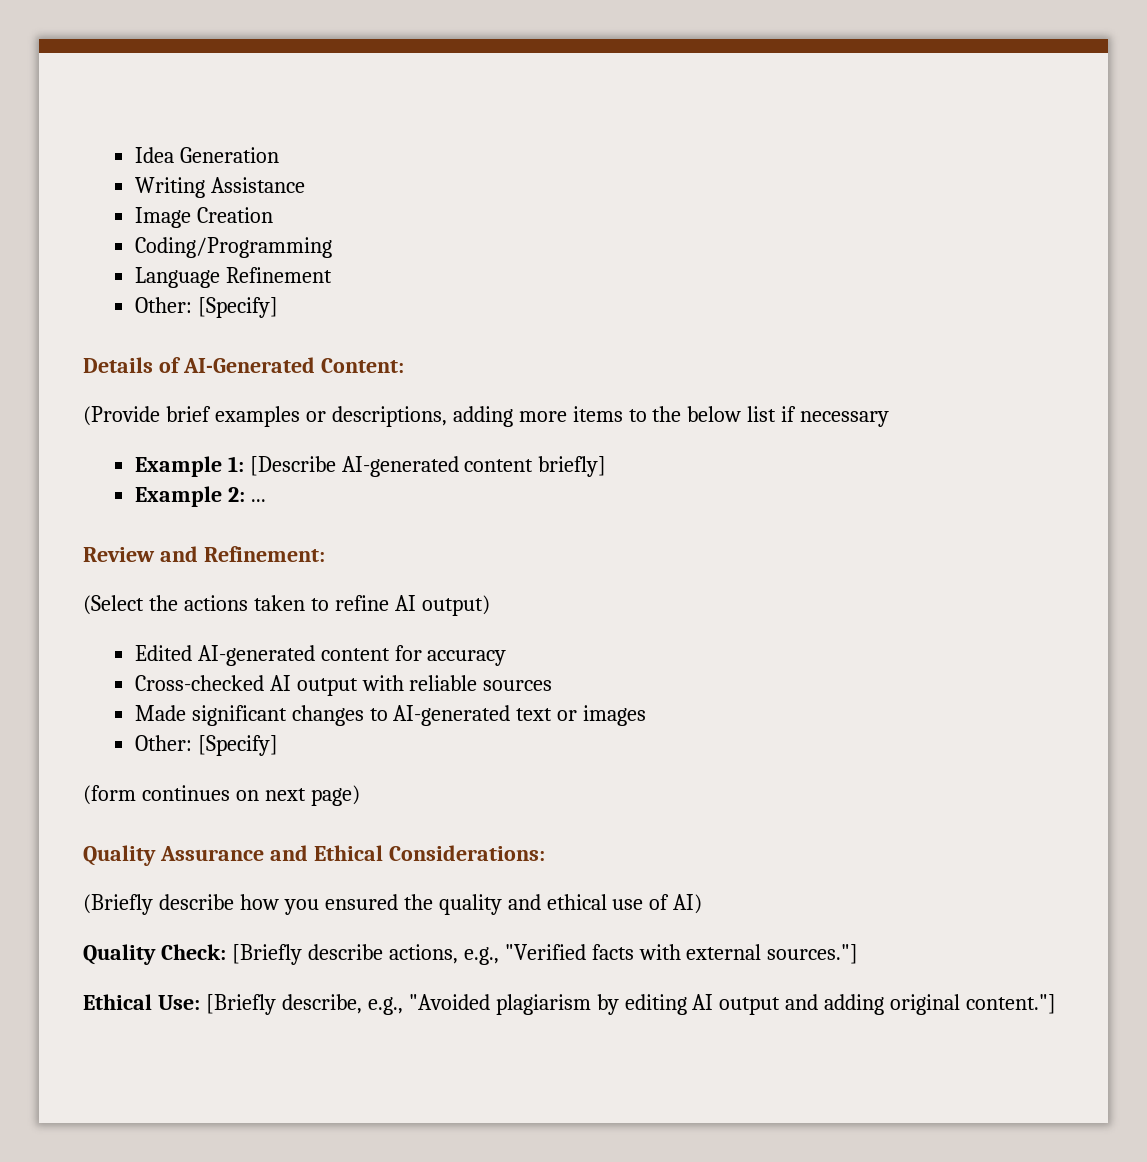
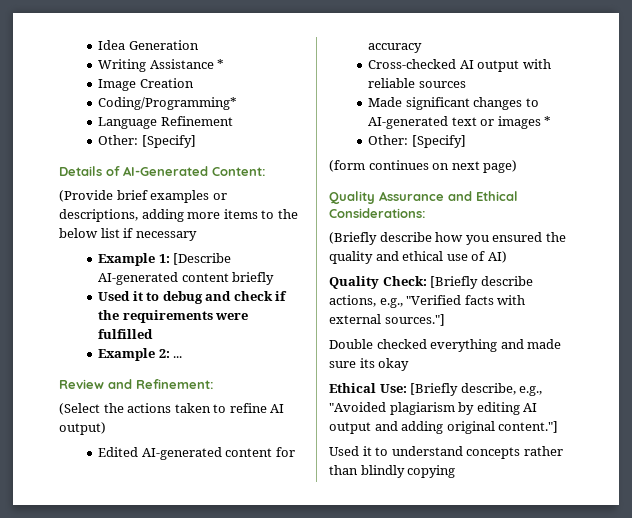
(305, 185) none -> [217,59,225,69] *
[134,237,332,258] Coding/Programming -> [98,97,238,110] Coding/Programming*
[538,456,607,477] briefly] -> [232,272,275,285] [98,291,288,304] [98,310,249,323] [98,329,154,339] briefly // Used it to debug and check if the requirements were fulfilled
(647, 715) none -> [544,116,552,126] *
(859, 954) none -> [329,339,562,352] [329,358,410,371] // Double checked everything and made sure its okay
(1057, 1004) none -> [329,446,563,459] [329,465,456,478] // Used it to understand concepts rather than blindly copying

